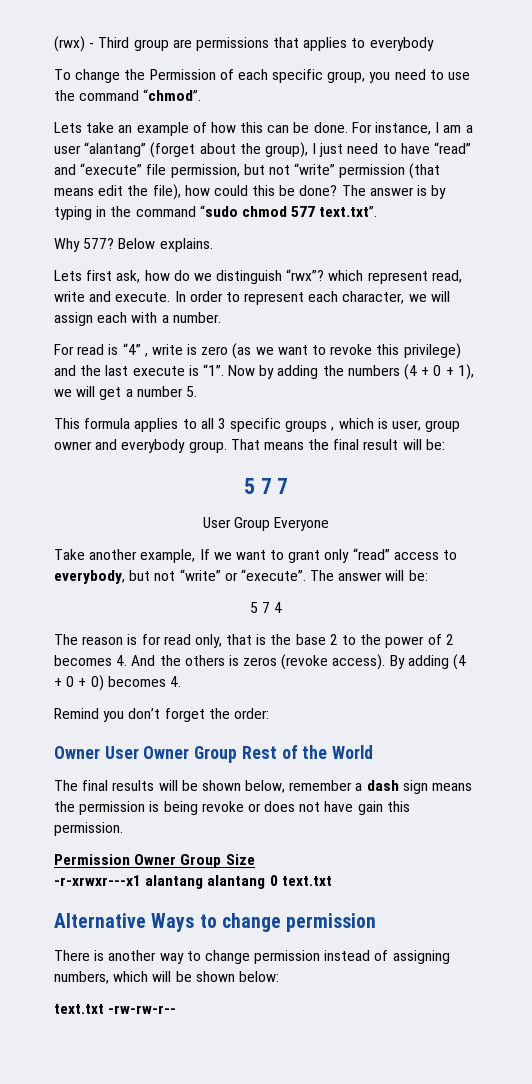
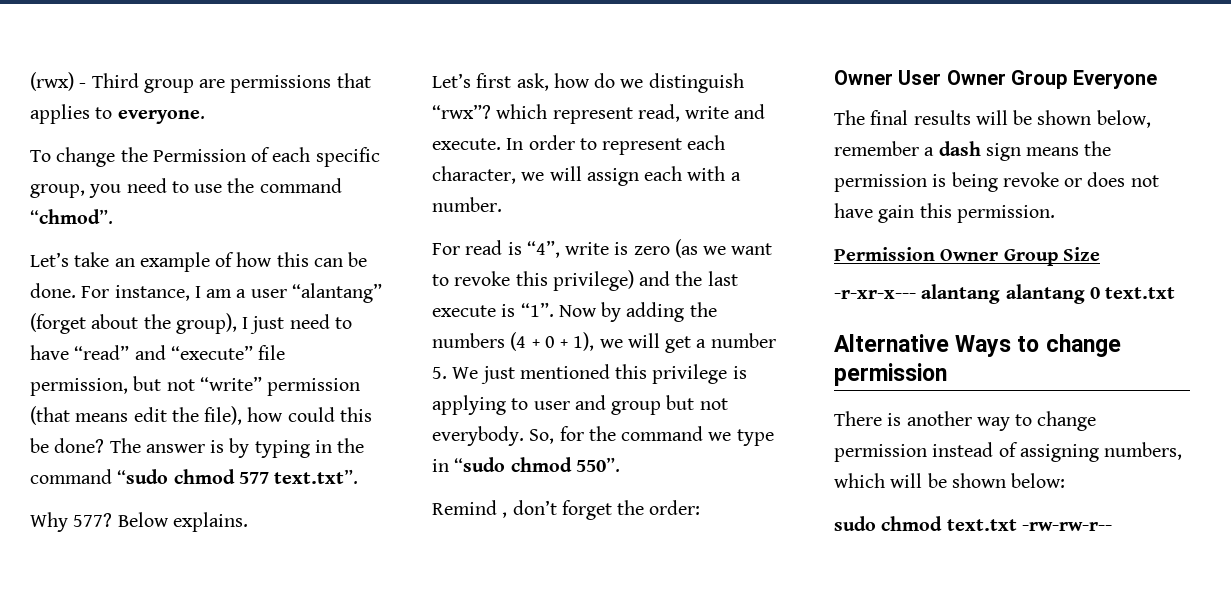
[369,37,434,51] everybody -> [117,110,205,124] everyone.
[54,122,82,133] Lets -> [30,252,69,267] Let’s
[54,270,82,281] Lets -> [432,73,471,88] Let’s
[122,343,148,357] “4” , -> [526,240,560,258] “4”,
[54,418,461,432] [54,439,445,453] [243,478,289,494] [202,517,330,531] [54,548,458,563] [54,569,428,584] [249,602,283,613] [54,634,454,648] [54,654,467,670] [54,675,181,691] // This formula applies to all 3 specific groups , which is user, group owner and everybody group. That means the final result will be: // 5 7 7 // User Group Everyone // Take another example, If we want to grant only “read” access to everybody, but not “write” or “execute”. The answer will be: // 5 7 4 // The reason is for read only, that is the base 2 to the power of 2 becomes 4. And the others is zeros (revoke access). By adding (4 + 0 + 0) becomes 4. -> [452,364,747,384] [432,395,728,415] [432,426,774,446] [432,457,620,472] We just mentioned this privilege is applying to user and group but not everybody. So, for the command we type in “sudo chmod 550”.
[103,711,125,722] you -> [502,512,508,518] ,
[241,745,374,759] Rest of the World -> [1072,70,1157,89] Everyone
[54,875,141,886] -r-xrwxr---x1 -> [834,290,916,299] -r-xr-x---
(279, 976) none -> [834,516,943,531] sudo chmod

